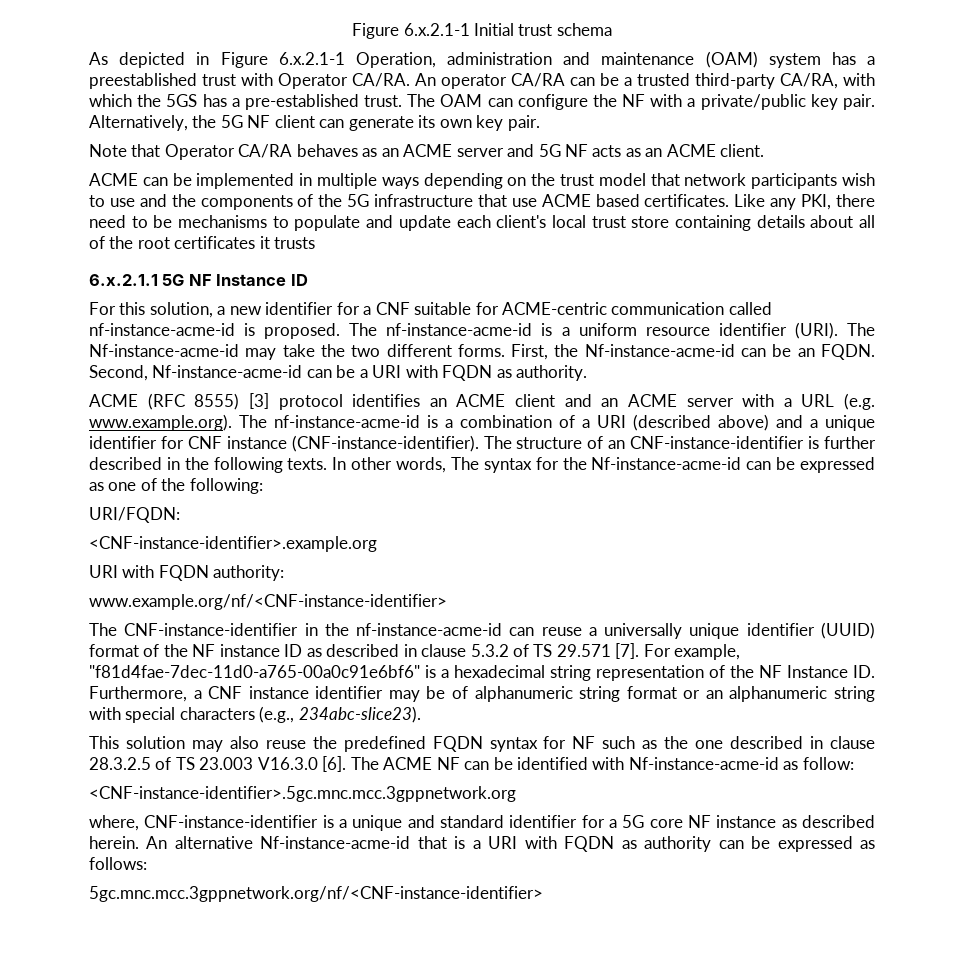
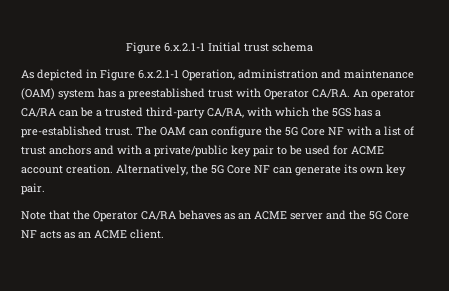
(617, 100) none -> [285,127,325,136] 5G Core
[700,94,875,110] private/public key pair. -> [384,126,414,136] [21,145,384,157] [21,164,113,174] list of trust anchors and with a private/public key pair to be used for ACME account creation.
[247,115,315,128] NF client -> [227,165,270,174] Core NF
(161, 150) none -> [73,210,90,220] the
[538,144,561,157] 5G -> [349,210,409,220] the 5G Core
[89,173,875,189] [89,194,875,210] [89,215,875,231] [89,236,316,249] [89,274,308,286] [89,302,772,318] [89,322,875,339] [89,344,875,360] [89,365,588,381] [89,393,875,410] [89,414,875,431] [89,435,876,452] [89,457,876,473] [89,478,263,494] [89,507,180,523] [89,536,377,552] [89,565,285,581] [89,594,447,610] [89,622,875,639] [89,643,741,660] [89,665,875,681] [89,686,875,702] [89,706,421,723] [89,736,876,752] [89,756,854,772] [89,786,516,802] [89,815,876,831] [89,836,875,852] [89,857,147,870] [89,886,543,902] // ACME can be implemented in multiple ways depending on the trust model that network participants wish to use and the components of the 5G infrastructure that use ACME based certificates. Like any PKI, there need to be mechanisms to populate and update each client's local trust store containing details about all of the root certificates it trusts // 6.x.2.1.1 5G NF Instance ID // For this solution, a new identifier for a CNF suitable for ACME-centric communication called nf-instance-acme-id is proposed. The nf-instance-acme-id is a uniform resource identifier (URI). The Nf-instance-acme-id may take the two different forms. First, the Nf-instance-acme-id can be an FQDN. Second, Nf-instance-acme-id can be a URI with FQDN as authority. // ACME (RFC 8555) [3] protocol identifies an ACME client and an ACME server with a URL (e.g. www.example.org). The nf-instance-acme-id is a combination of a URI (described above) and a unique identifier for CNF instance (CNF-instance-identifier). The structure of an CNF-instance-identifier is further described in the following texts. In other words, The syntax for the Nf-instance-acme-id can be expressed as one of the following: // URI/FQDN: // <CNF-instance-identifier>.example.org // URI with FQDN authority: // www.example.org/nf/<CNF-instance-identifier> // The CNF-instance-identifier in the nf-instance-acme-id can reuse a universally unique identifier (UUID) format of the NF instance ID as described in clause 5.3.2 of TS 29.571 [7]. For example, "f81d4fae-7dec-11d0-a765-00a0c91e6bf6" is a hexadecimal string representation of the NF Instance ID. Furthermore, a CNF instance identifier may be of alphanumeric string format or an alphanumeric string with special characters (e.g., 234abc-slice23). // This solution may also reuse the predefined FQDN syntax for NF such as the one described in clause 28.3.2.5 of TS 23.003 V16.3.0 [6]. The ACME NF can be identified with Nf-instance-acme-id as follow: // <CNF-instance-identifier>.5gc.mnc.mcc.3gppnetwork.org // where, CNF-instance-identifier is a unique and standard identifier for a 5G core NF instance as described herein. An alternative Nf-instance-acme-id that is a URI with FQDN as authority can be expressed as follows: // 5gc.mnc.mcc.3gppnetwork.org/nf/<CNF-instance-identifier> -> (164, 234) none

